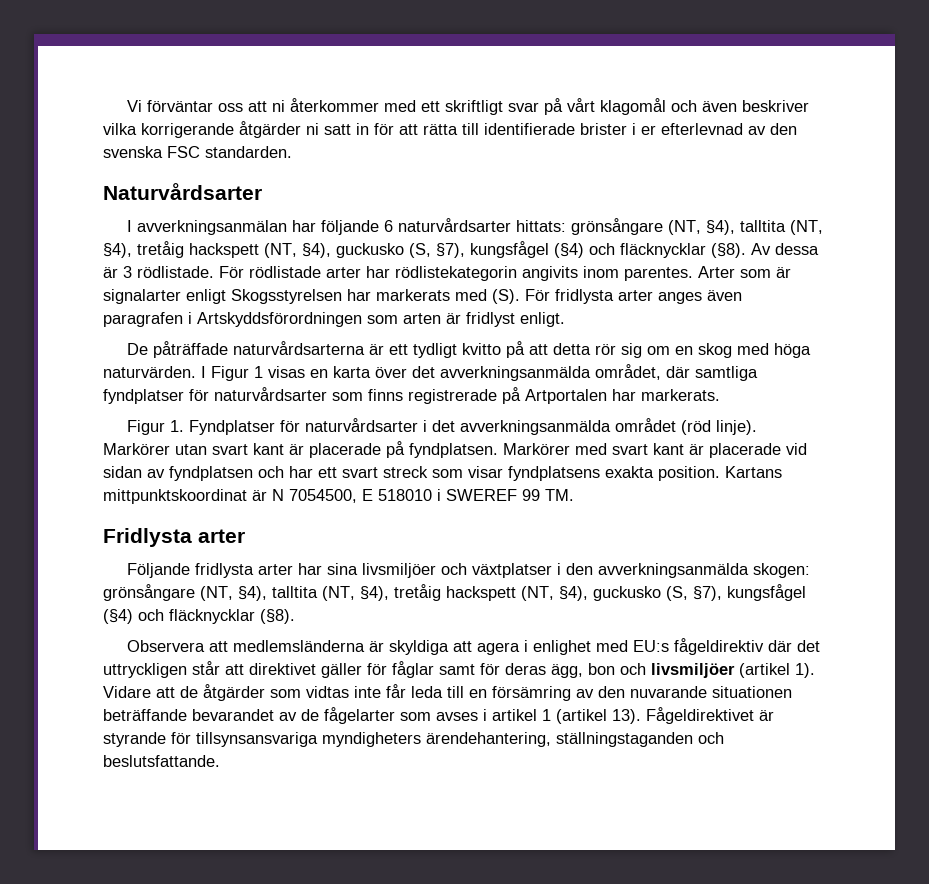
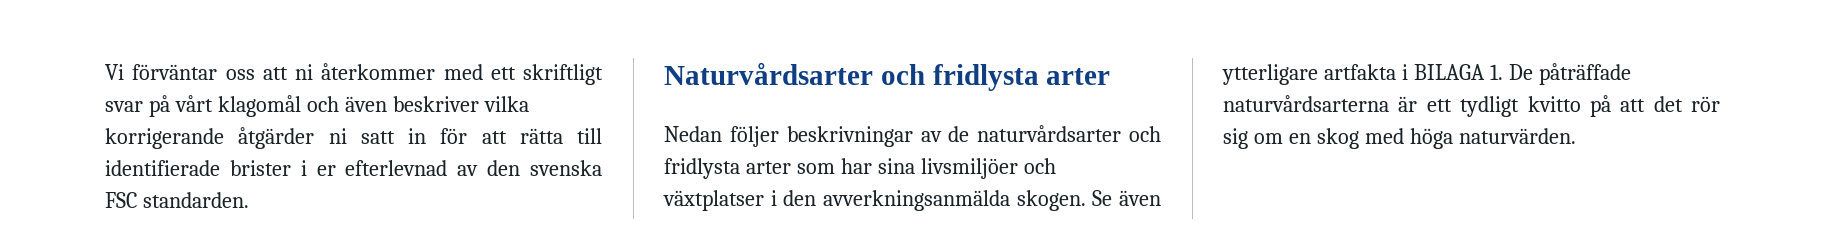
[127,218,824,235] [103,241,819,258] [103,266,791,281] [103,289,742,304] [103,312,565,327] // I avverkningsanmälan har följande 6 naturvårdsarter hittats: grönsångare (NT, §4), talltita (NT, §4), tretåig hackspett (NT, §4), guckusko (S, §7), kungsfågel (§4) och fläcknycklar (§8). Av dessa är 3 rödlistade. För rödlistade arter har rödlistekategorin angivits inom parentes. Arter som är signalarter enligt Skogsstyrelsen har markerats med (S). För fridlysta arter anges även paragrafen i Artskyddsförordningen som arten är fridlyst enligt. // -> [880,64,1111,91] [664,125,1161,147] [664,158,1056,179] [663,190,1161,211] [1222,64,1503,85] och fridlysta arter // Nedan följer beskrivningar av de naturvårdsarter och fridlysta arter som har sina livsmiljöer och växtplatser i den avverkningsanmälda skogen. Se även ytterligare artfakta i BILAGA 1.
[553,343,592,355] detta -> [1653,96,1683,112] det
[201,364,758,381] [103,387,720,404] [127,418,758,435] [103,441,807,458] [103,466,782,481] [103,489,574,504] [103,528,245,547] [127,563,811,578] [103,584,806,601] [103,609,295,624] [127,638,821,655] [103,661,815,678] [103,684,792,701] [103,707,774,724] [103,732,724,747] [103,755,220,767] I Figur 1 visas en karta över det avverkningsanmälda området, där samtliga fyndplatser för naturvårdsarter som finns registrerade på Artportalen har markerats. // Figur 1. Fyndplatser för naturvårdsarter i det avverkningsanmälda området (röd linje). Markörer utan svart kant är placerade på fyndplatsen. Markörer med svart kant är placerade vid sidan av fyndplatsen och har ett svart streck som visar fyndplatsens exakta position. Kartans mittpunktskoordinat är N 7054500, E 518010 i SWEREF 99 TM. // Fridlysta arter // Följande fridlysta arter har sina livsmiljöer och växtplatser i den avverkningsanmälda skogen: grönsångare (NT, §4), talltita (NT, §4), tretåig hackspett (NT, §4), guckusko (S, §7), kungsfågel (§4) och fläcknycklar (§8). // Observera att medlemsländerna är skyldiga att agera i enlighet med EU:s fågeldirektiv där det uttryckligen står att direktivet gäller för fåglar samt för deras ägg, bon och livsmiljöer (artikel 1). Vidare att de åtgärder som vidtas inte får leda till en försämring av den nuvarande situationen beträffande bevarandet av de fågelarter som avses i artikel 1 (artikel 13). Fågeldirektivet är styrande för tillsynsansvariga myndigheters ärendehantering, ställningstaganden och beslutsfattande. -> (1576, 136) none

